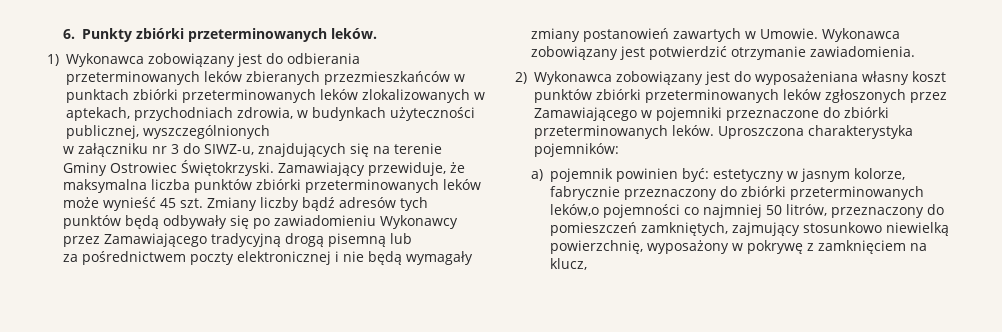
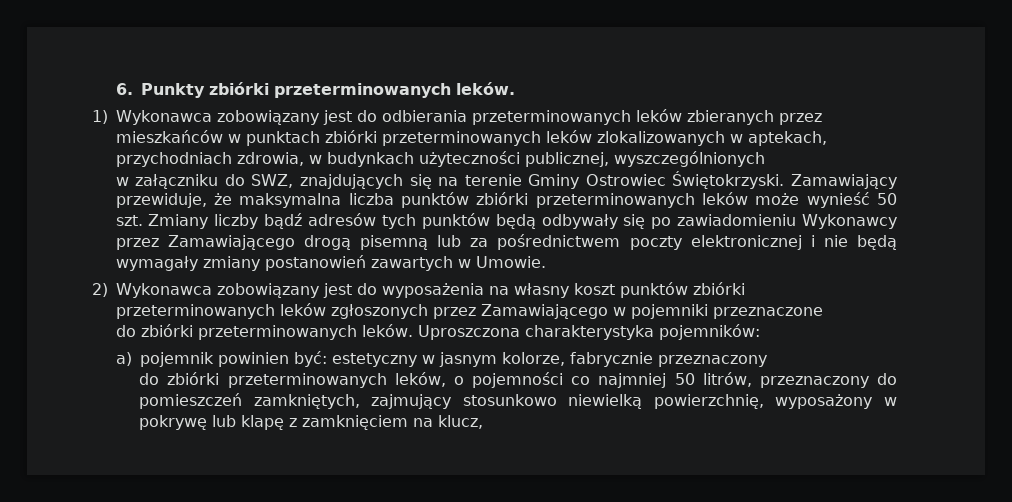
[324,71,450,85] przezmieszkańców -> [779,113,822,125] [116,130,223,143] przez mieszkańców
[151,143,254,155] nr 3 do SIWZ-u, -> [224,174,294,188] do SWZ,
[159,198,176,208] 45 -> [876,193,897,205] 50
[210,233,281,247] tradycyjną -> (295, 242) none
(412, 238) // -> (462, 241) none
[821,28,900,42] [530,46,915,60] Wykonawca zobowiązany jest potwierdzić otrzymanie zawiadomienia. -> (546, 262) none
[755,71,858,85] wyposażeniana -> [382,283,509,298] wyposażenia na
(819, 115) none -> (823, 313) //
[719,186,924,200] [549,204,599,216] do zbiórki przeterminowanych leków,o -> [139,372,464,388] // do zbiórki przeterminowanych leków, o
(803, 247) none -> [212,415,285,430] lub klapę

